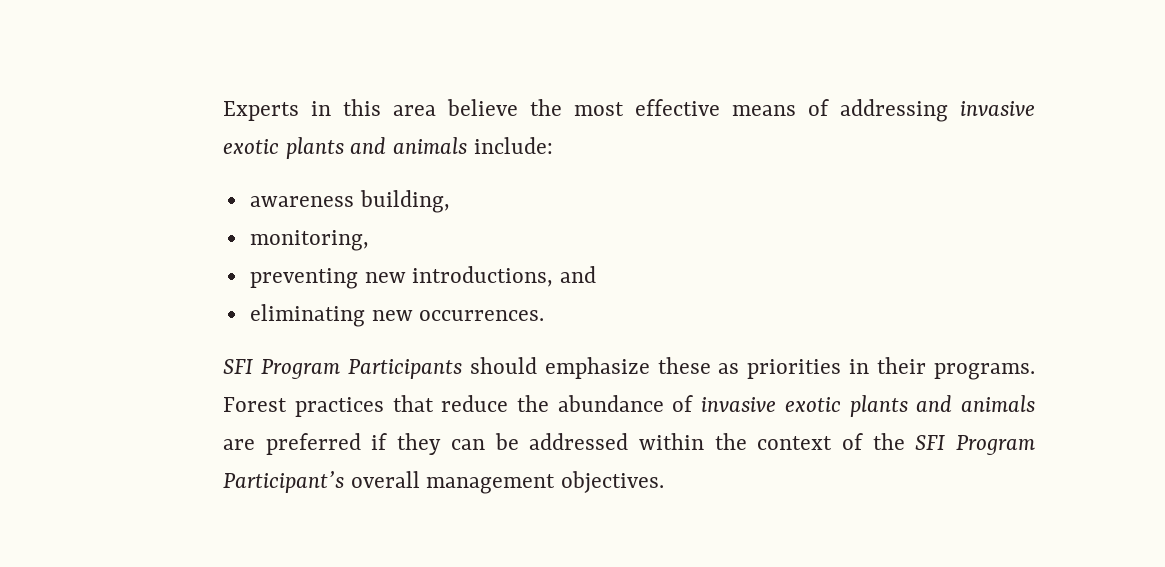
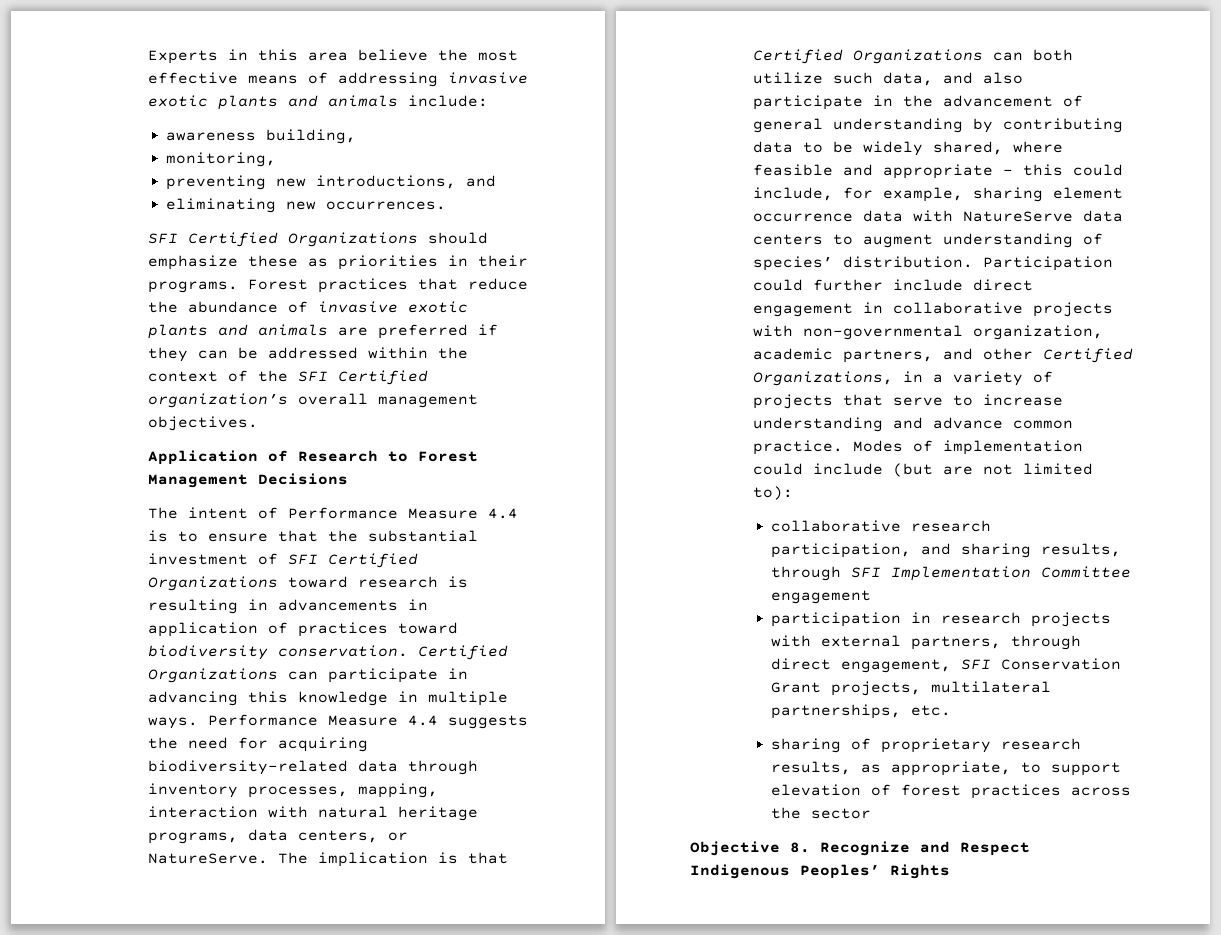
[260,359,462,379] Program Participants -> [188,232,419,247] Certified Organizations
[956,435,1035,455] [223,471,345,493] Program Participant’s -> [338,370,429,385] [148,393,289,408] Certified organization’s
(664, 482) none -> [148,450,479,465] [148,473,349,488] [148,507,519,519] [148,530,479,542] [148,553,419,568] [148,576,469,591] [148,599,429,614] [148,622,459,637] [148,645,509,660] [148,668,469,683] [148,691,509,706] [148,714,529,729] [148,737,369,752] [148,760,479,775] [148,783,439,798] [148,806,479,821] [148,829,409,844] [148,852,509,867] [753,49,1074,64] [753,72,1024,86] [753,95,1084,110] [753,118,1124,133] [753,141,1064,156] [753,164,1124,179] [753,187,1124,202] [753,210,1124,222] [753,233,1104,248] [753,256,1114,271] [753,279,1034,291] [753,302,1114,317] [753,325,1104,340] [753,348,1134,363] [753,371,1054,386] [753,394,1064,409] [753,417,1074,432] [753,440,1084,455] [753,463,1094,477] [753,486,794,500] [770,520,991,532] [770,543,1121,558] [770,566,1131,581] [770,590,871,604] [770,612,1111,627] [770,635,1081,650] [770,658,1121,673] [770,681,1051,696] [770,704,951,719] [770,738,1081,753] [770,761,1121,776] [770,784,1131,799] [770,807,871,819] [690,841,1030,856] [690,864,950,879] // Application of Research to Forest Management Decisions // The intent of Performance Measure 4.4 is to ensure that the substantial investment of SFI Certified Organizations toward research is resulting in advancements in application of practices toward biodiversity conservation. Certified Organizations can participate in advancing this knowledge in multiple ways. Performance Measure 4.4 suggests the need for acquiring biodiversity-related data through inventory processes, mapping, interaction with natural heritage programs, data centers, or NatureServe. The implication is that Certified Organizations can both utilize such data, and also participate in the advancement of general understanding by contributing data to be widely shared, where feasible and appropriate – this could include, for example, sharing element occurrence data with NatureServe data centers to augment understanding of species’ distribution. Participation could further include direct engagement in collaborative projects with non-governmental organization, academic partners, and other Certified Organizations, in a variety of projects that serve to increase understanding and advance common practice. Modes of implementation could include (but are not limited to): // collaborative research participation, and sharing results, through SFI Implementation Committee engagement // participation in research projects with external partners, through direct engagement, SFI Conservation Grant projects, multilateral partnerships, etc. // sharing of proprietary research results, as appropriate, to support elevation of forest practices across the sector // Objective 8. Recognize and Respect Indigenous Peoples’ Rights

